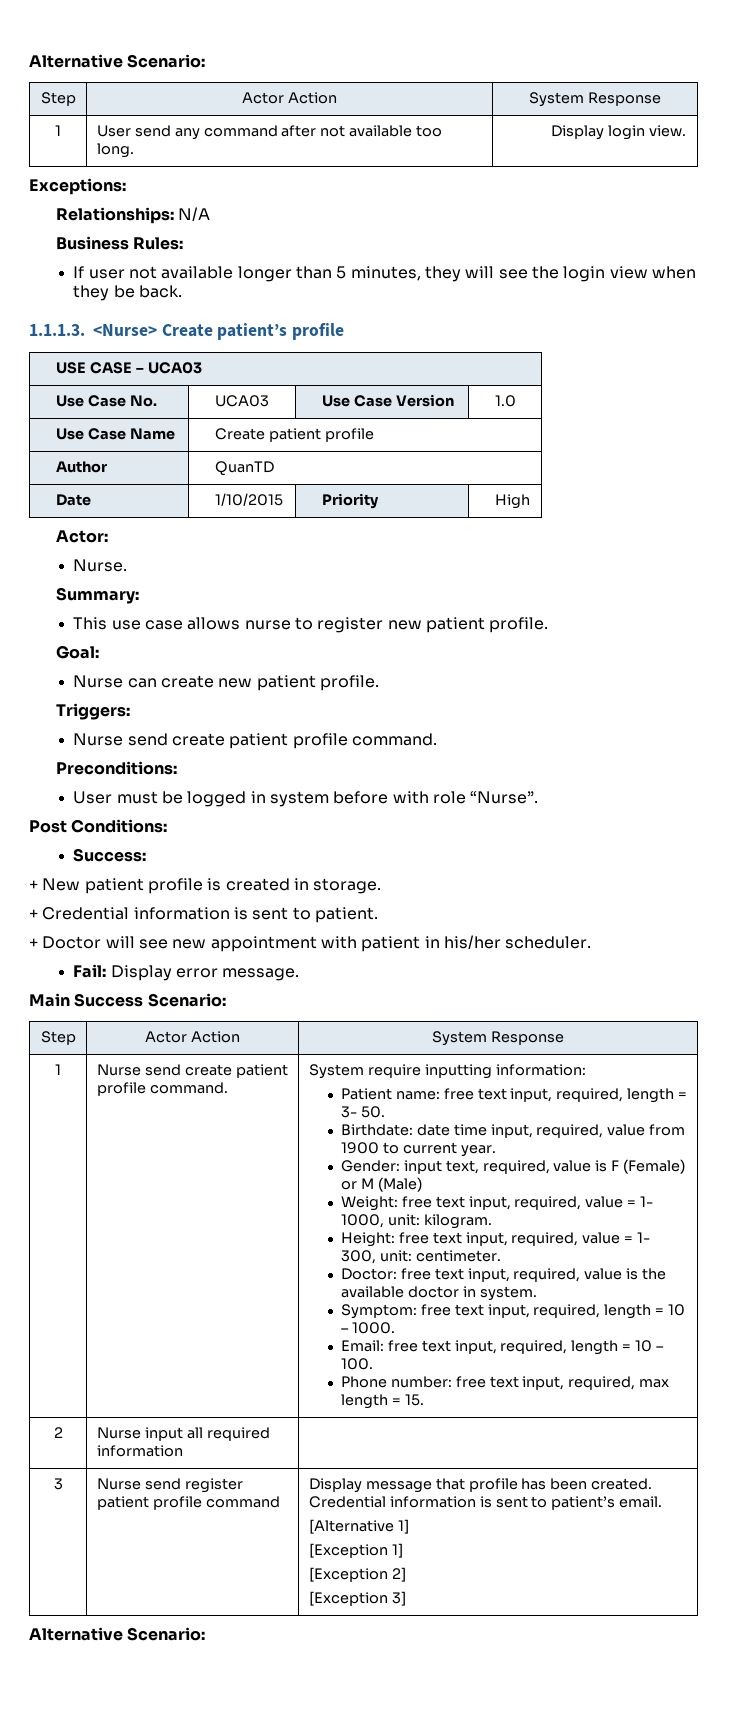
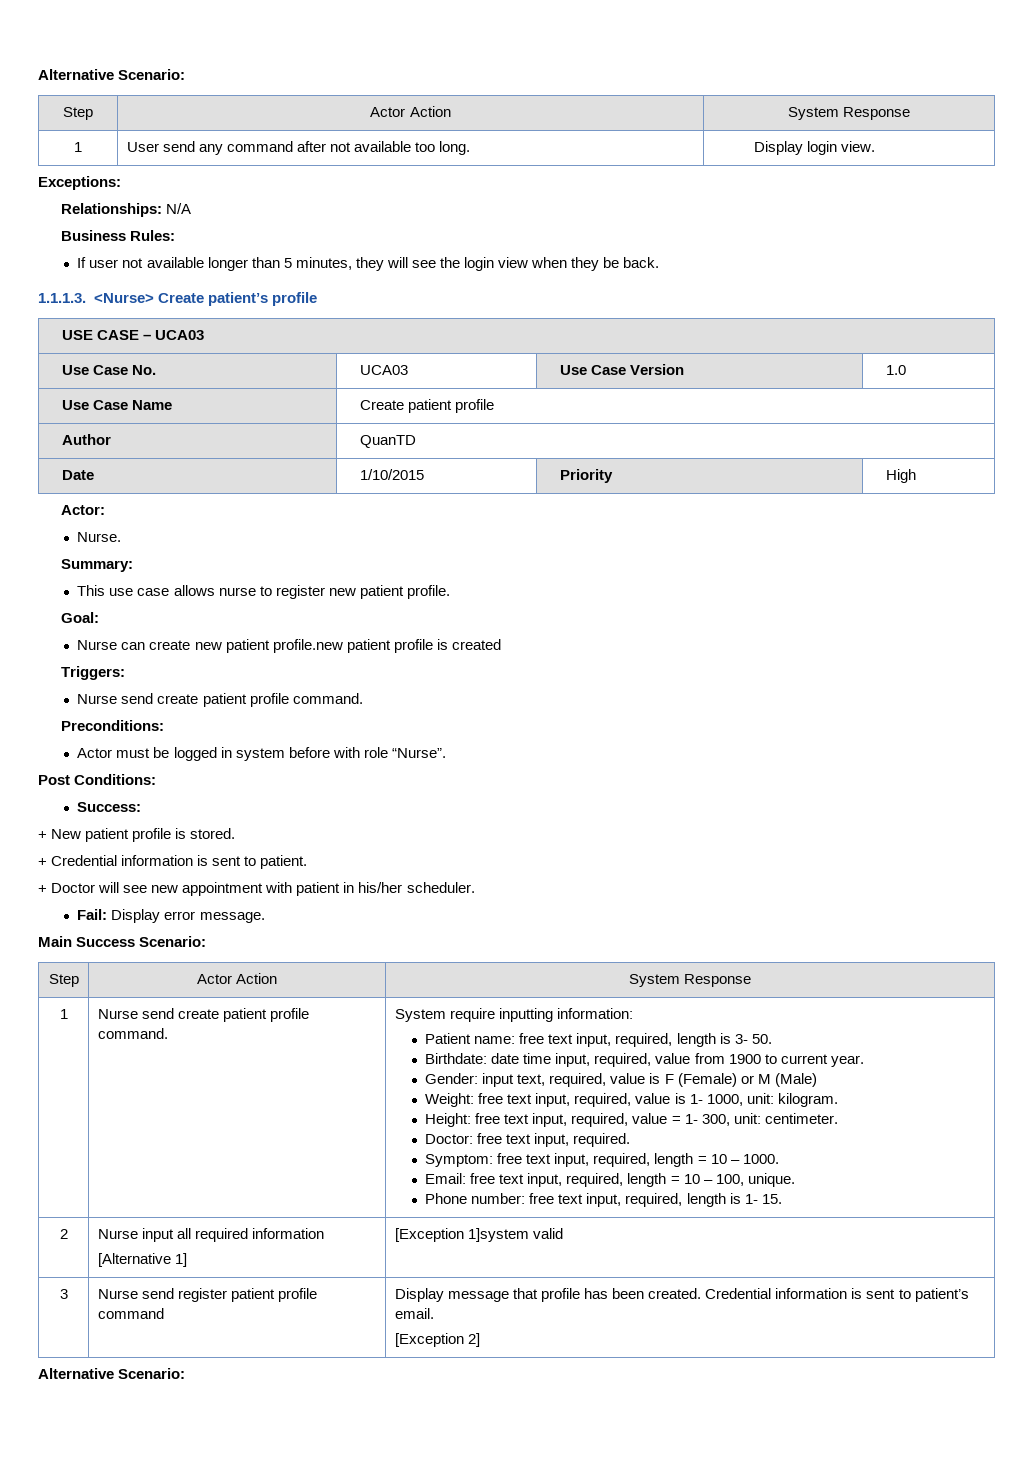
[320,675,380,691] profile. -> [272,639,501,653] profile.new patient profile is created
[73,791,113,804] User -> [77,748,113,758] Actor
[225,878,382,894] created in storage. -> [190,828,236,839] stored.
[678,1092,688,1099] = -> [719,1033,731,1044] is
[627,1200,637,1207] = -> [674,1093,686,1104] is
[513,1268,667,1282] [340,1286,537,1301] required, value is the available doctor in system. -> [573,1133,631,1147] required.
[340,1358,373,1370] 100. -> [715,1173,795,1187] 100, unique.
[639,1379,670,1388] [340,1394,401,1409] max length = -> [686,1193,758,1207] length is 1-
(183, 1451) | -> [97,1253,188,1267] [394,1228,564,1242] // [Alternative 1] | [Exception 1]system valid
[308,1519,409,1534] [308,1543,403,1558] // [Alternative 1] // [Exception 1] -> (434, 1313) none
[308,1591,406,1606] // [Exception 3] -> (481, 1340) none

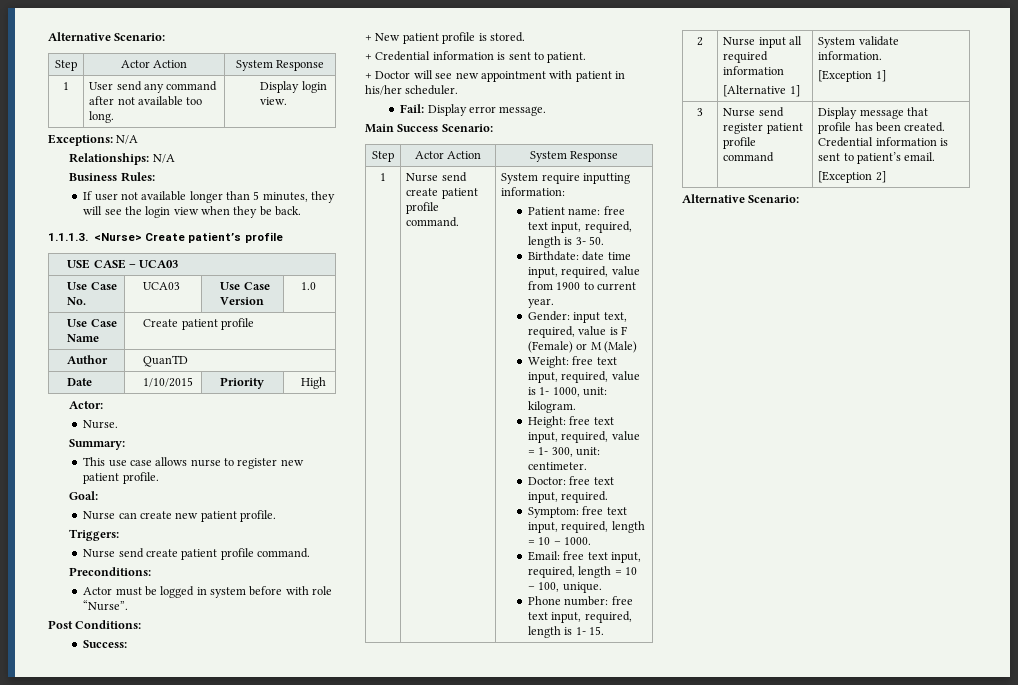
(121, 183) none -> [116,135,139,144] N/A
[272,639,501,653] profile.new patient profile is created -> [240,510,277,522] profile.
[394,1228,564,1242] [Exception 1]system valid -> [818,36,899,48] [818,51,883,60] [818,70,886,82] System validate information. // [Exception 1]

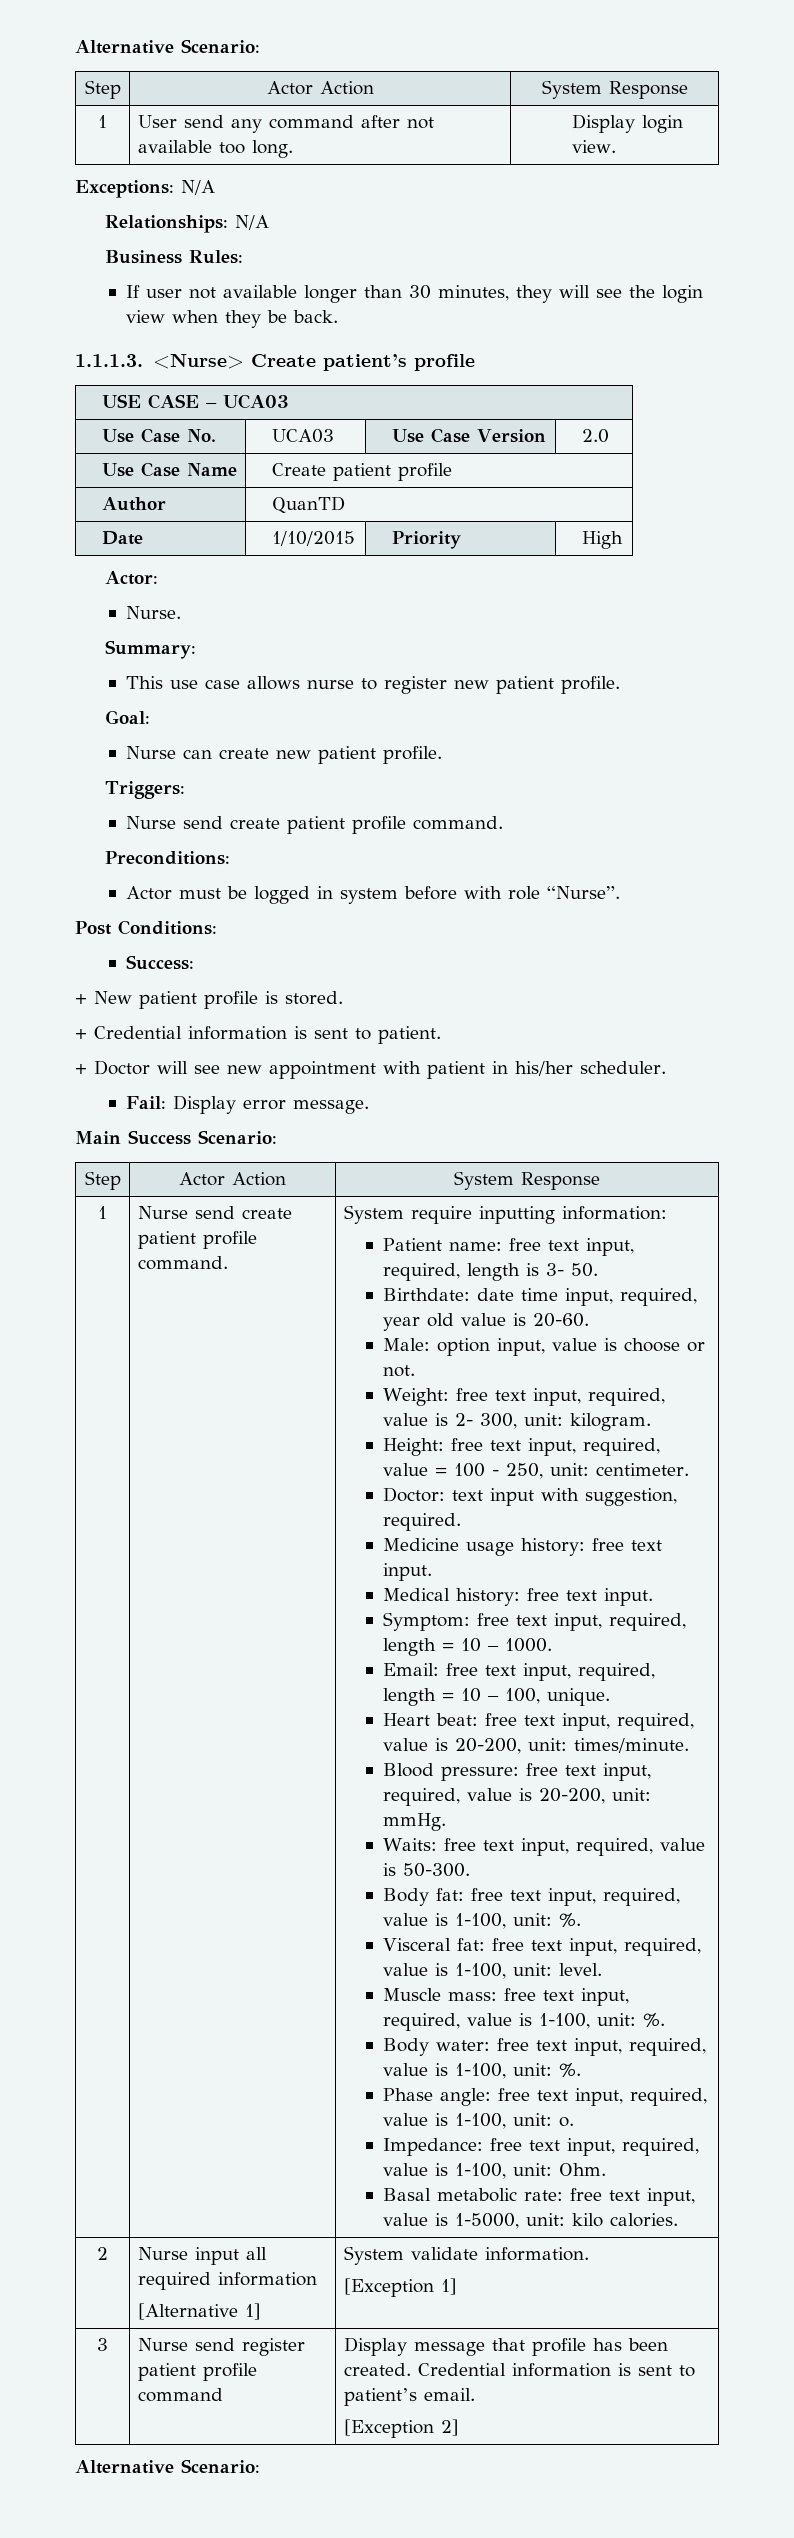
[253,191,260,200] 5 -> [408,285,431,299] 30
[301,282,317,290] 1.0 -> [581,429,609,443] 2.0
[611,266,640,276] [527,281,637,291] [527,298,554,308] [527,311,627,323] [527,326,628,338] [527,341,638,353] value from 1900 to current year. // Gender: input text, required, value is F (Female) or M (Male) -> [382,1313,589,1331] [382,1338,705,1356] [382,1365,415,1377] year old value is 20-60. // Male: option input, value is choose or not.
[539,387,580,397] 1- 1000, -> [454,1413,517,1429] 2- 300,
[538,447,573,457] 1- 300, -> [453,1463,543,1479] 100 - 250,
[569,476,614,485] [527,491,609,503] free text input, required. -> [451,1488,677,1506] [382,1513,461,1531] [382,1538,662,1556] [382,1563,432,1581] [382,1588,653,1606] text input with suggestion, required. // Medicine usage history: free text input. // Medical history: free text input.
[527,596,633,606] [527,611,632,623] [527,626,605,638] Phone number: free text input, required, length is 1- 15. -> [382,1713,694,1731] [382,1738,689,1754] [382,1763,651,1781] [382,1788,651,1806] [382,1813,446,1831] [382,1838,705,1856] [382,1863,470,1877] [382,1888,680,1906] [382,1913,581,1929] [382,1938,701,1956] [382,1963,602,1979] [382,1988,629,2006] [382,2013,665,2031] [382,2038,706,2056] [382,2063,581,2079] [382,2088,707,2106] [382,2113,574,2129] [382,2138,699,2156] [382,2163,606,2179] [382,2188,695,2206] [382,2213,678,2229] Heart beat: free text input, required, value is 20-200, unit: times/minute. // Blood pressure: free text input, required, value is 20-200, unit: mmHg. // Waits: free text input, required, value is 50-300. // Body fat: free text input, required, value is 1-100, unit: %. // Visceral fat: free text input, required, value is 1-100, unit: level. // Muscle mass: free text input, required, value is 1-100, unit: %. // Body water: free text input, required, value is 1-100, unit: %. // Phase angle: free text input, required, value is 1-100, unit: o. // Impedance: free text input, required, value is 1-100, unit: Ohm. // Basal metabolic rate: free text input, value is 1-5000, unit: kilo calories.

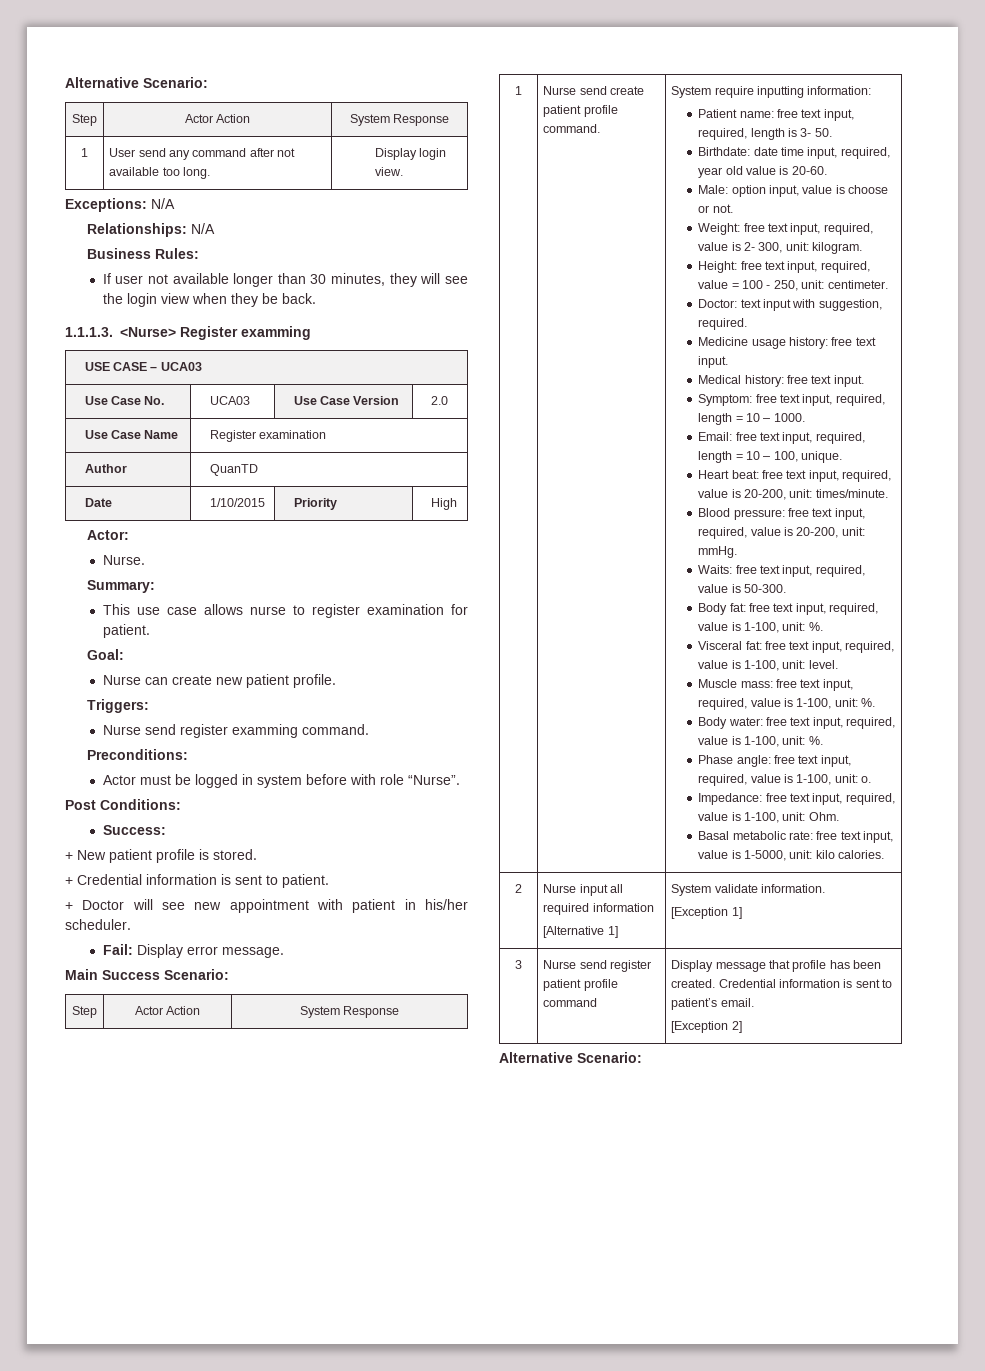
[250,354,475,371] Create patient’s profile -> [180,326,311,340] Register examming
[271,463,452,481] Create patient profile -> [209,430,326,442] Register examination
[453,676,620,694] new patient profile. -> [366,604,468,615] [102,624,150,638] examination for patient.
[229,816,406,834] create patient profile -> [179,724,298,738] register examming

